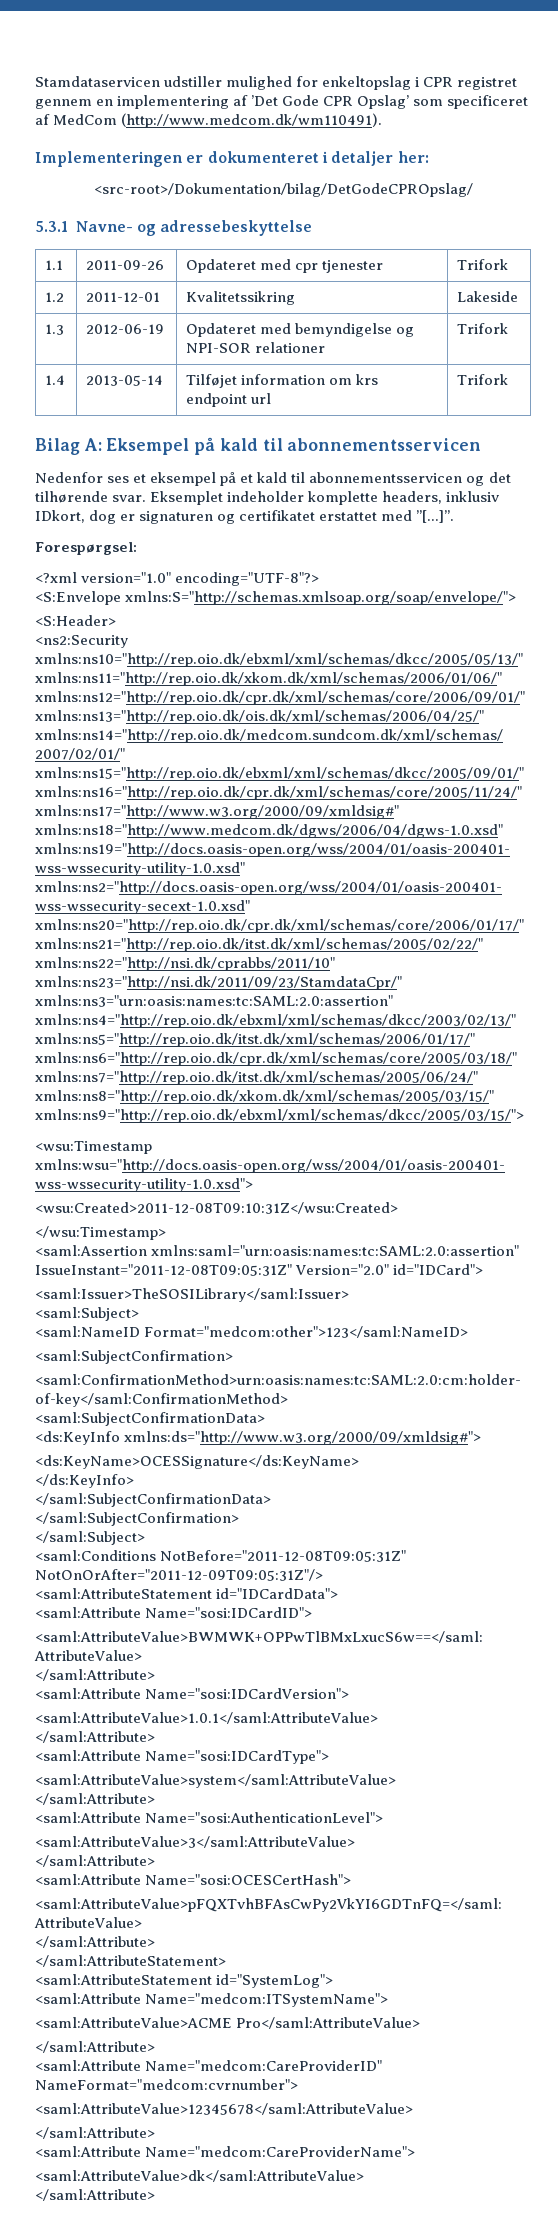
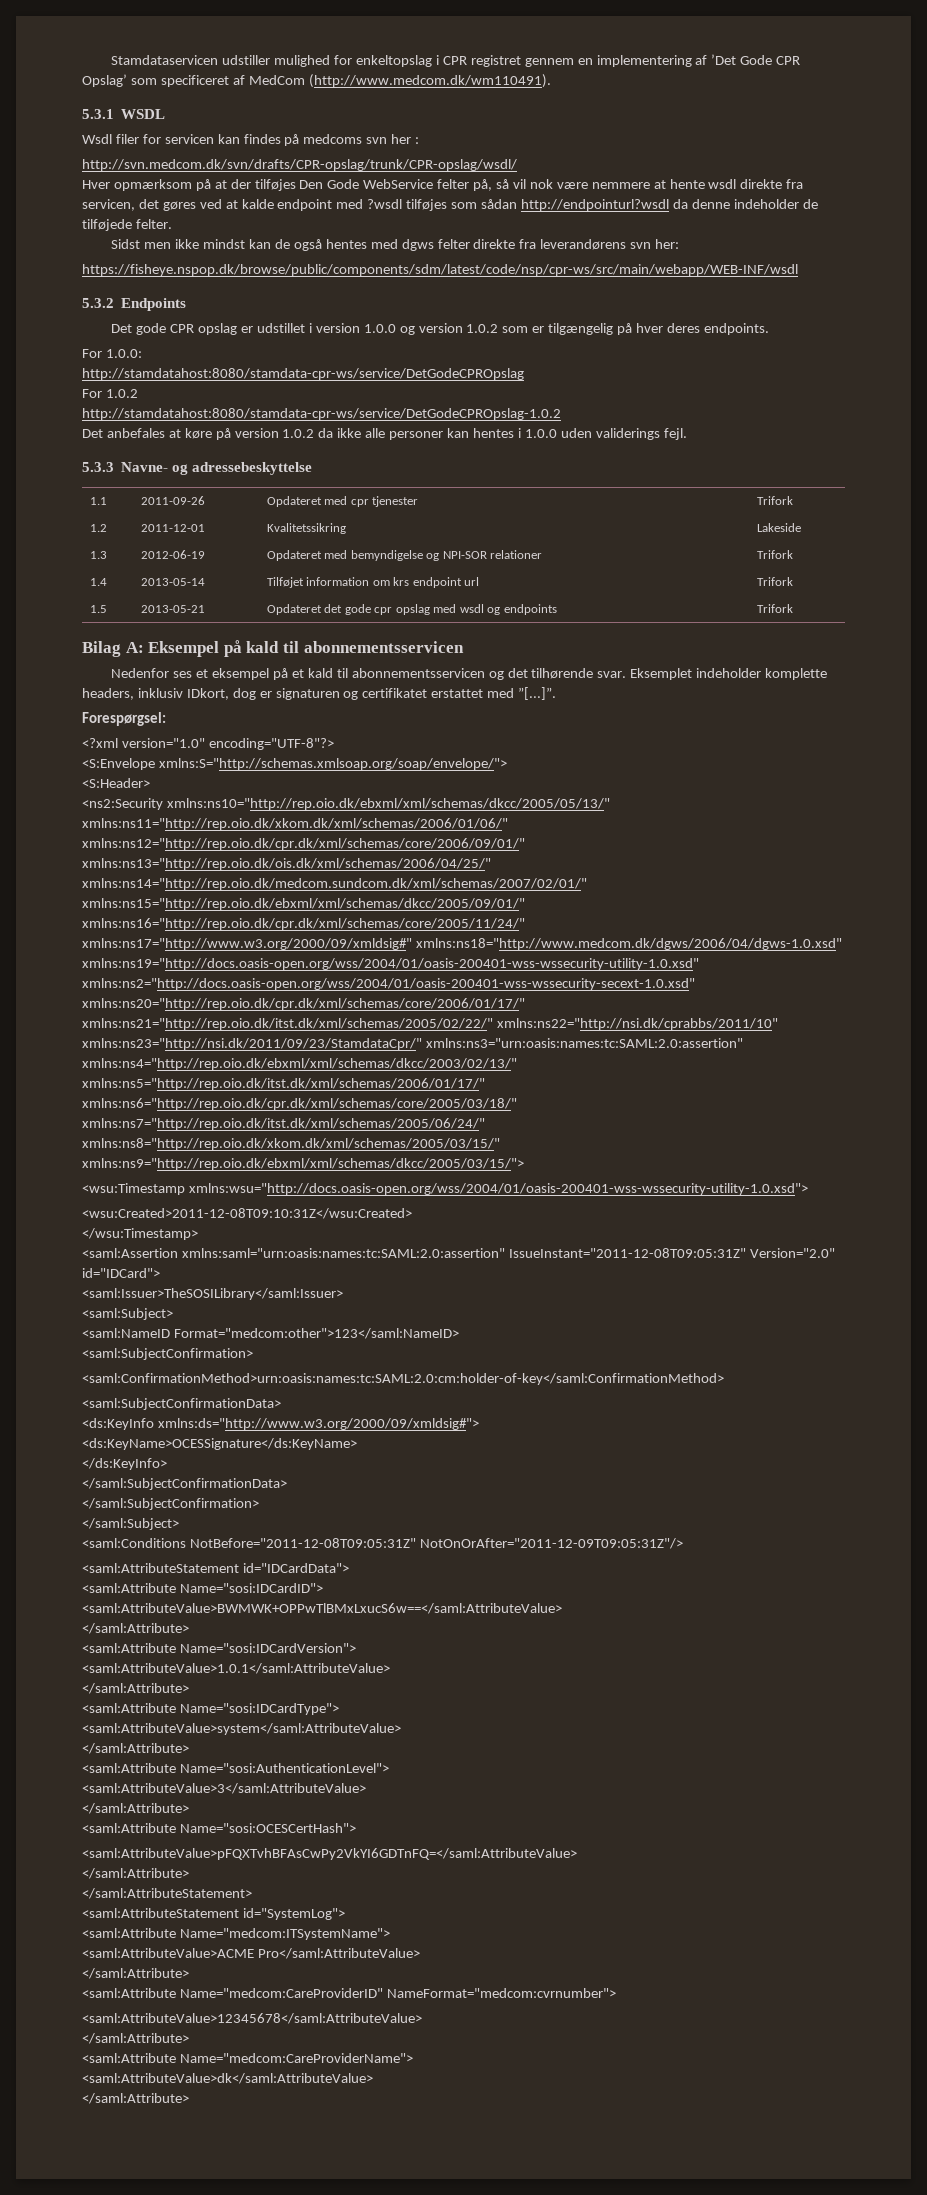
[35,151,429,167] [93,183,473,197] [35,221,68,232] Implementeringen er dokumenteret i detaljer her: // <src-root>/Dokumentation/bilag/DetGodeCPROpslag/ // 5.3.1 -> [82,109,166,119] [82,134,420,146] [82,159,517,171] [82,179,804,191] [82,199,818,211] [82,219,172,231] [111,239,680,251] [82,264,798,276] [82,298,187,311] [111,323,769,335] [82,349,142,358] [82,368,524,380] [82,389,138,398] [82,408,561,420] [82,428,687,440] [82,462,114,472] 5.3.1 WSDL // Wsdl filer for servicen kan findes på medcoms svn her : // http://svn.medcom.dk/svn/drafts/CPR-opslag/trunk/CPR-opslag/wsdl/ // Hver opmærksom på at der tilføjes Den Gode WebService felter på, så vil nok være nemmere at hente wsdl direkte fra servicen, det gøres ved at kalde endpoint med ?wsdl tilføjes som sådan http://endpointurl?wsdl da denne indeholder de tilføjede felter. // Sidst men ikke mindst kan de også hentes med dgws felter direkte fra leverandørens svn her: // https://fisheye.nspop.dk/browse/public/components/sdm/latest/code/nsp/cpr-ws/src/main/webapp/WEB-INF/wsdl // 5.3.2 Endpoints // Det gode CPR opslag er udstillet i version 1.0.0 og version 1.0.2 som er tilgængelig på hver deres endpoints. // For 1.0.0: // http://stamdatahost:8080/stamdata-cpr-ws/service/DetGodeCPROpslag // For 1.0.2 // http://stamdatahost:8080/stamdata-cpr-ws/service/DetGodeCPROpslag-1.0.2 // Det anbefales at køre på version 1.0.2 da ikke alle personer kan hentes i 1.0.0 uden validerings fejl. // 5.3.3
(509, 379) none -> [89,605,107,613] [140,605,205,613] [266,604,557,615] [756,604,793,613] // 1.5 | 2013-05-21 | Opdateret det gode cpr opslag med wsdl og endpoints | Trifork

